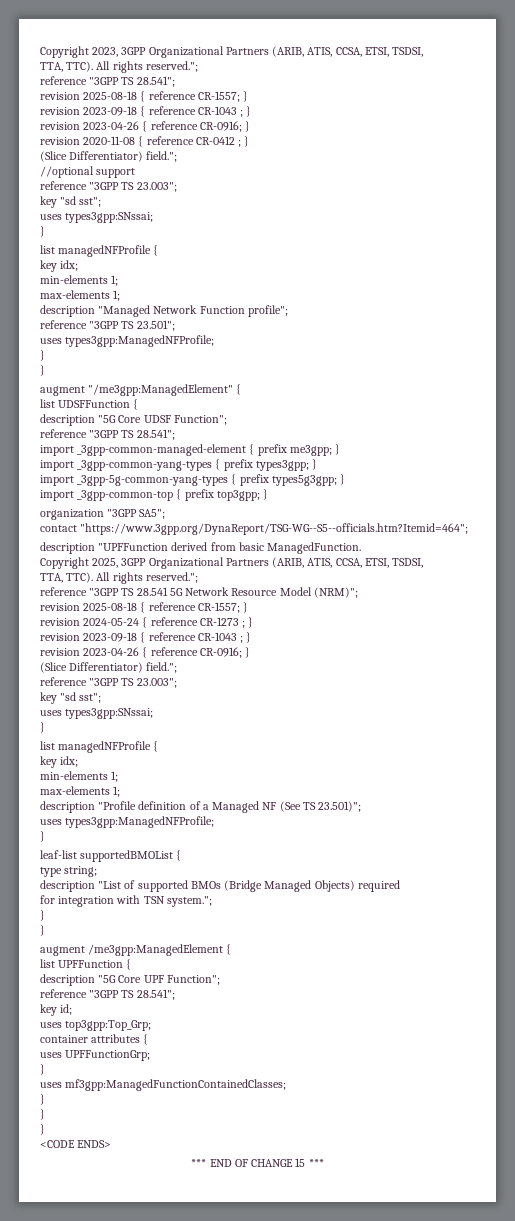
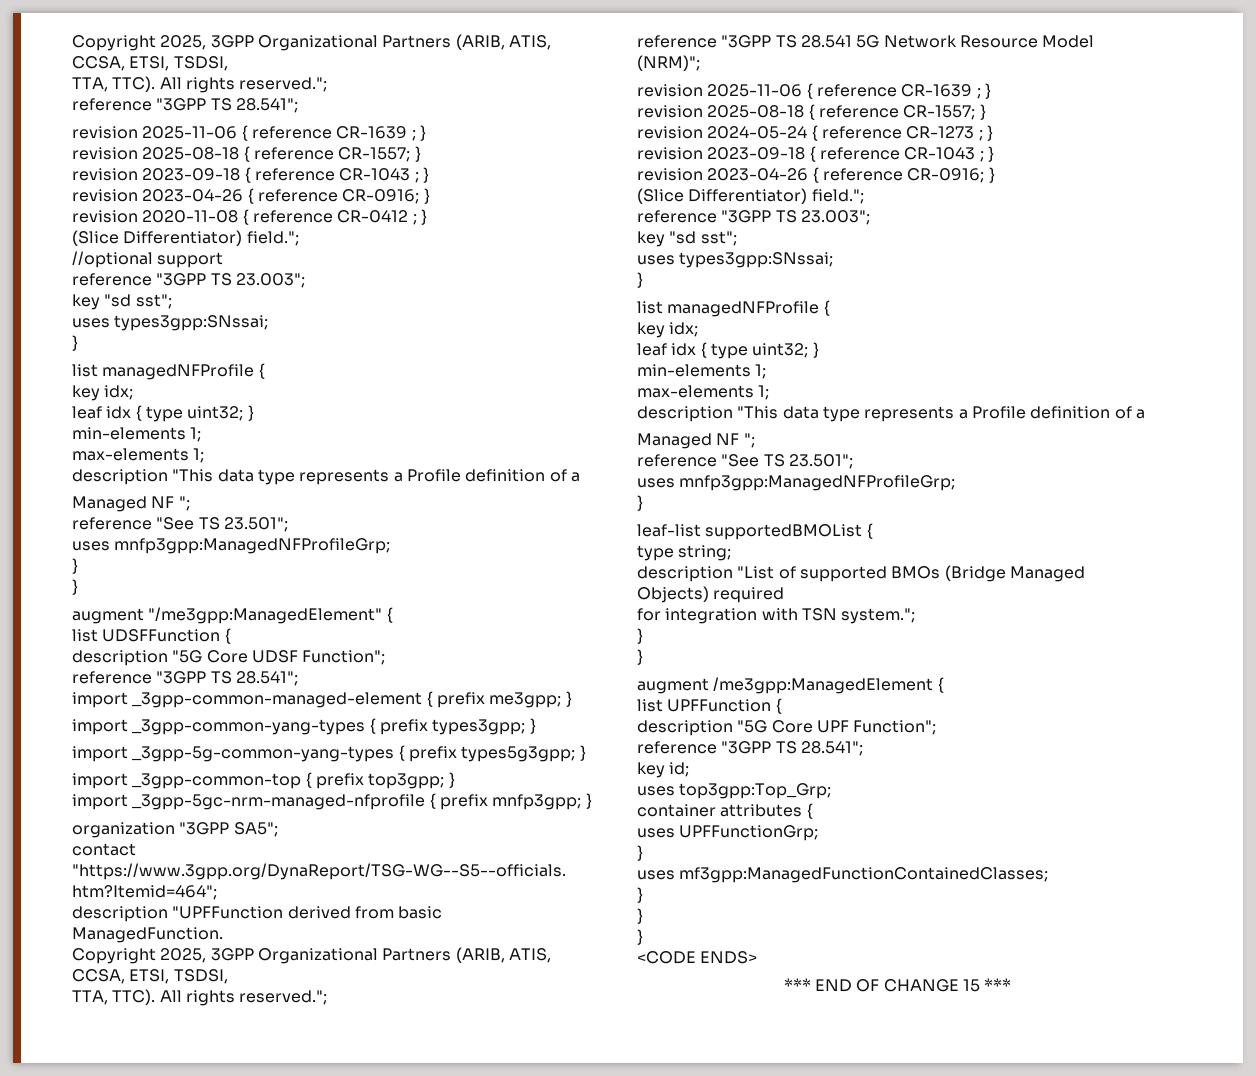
[40,46,119,58] Copyright 2023, -> [72,35,207,51] Copyright 2025,
(175, 81) none -> [72,125,426,141] // revision 2025-11-06 { reference CR-1639 ; }
[40,275,119,286] [40,290,121,301] [40,305,288,317] [40,320,175,331] [40,335,215,347] // min-elements 1; // max-elements 1; // description "Managed Network Function profile"; // reference "3GPP TS 23.501"; // uses types3gpp:ManagedNFProfile; -> [72,405,254,422] [72,427,202,442] [72,448,205,463] [72,469,580,485] [72,496,190,512] [72,517,288,532] [72,538,391,554] // leaf idx { type uint32; } // min-elements 1; // max-elements 1; // description "This data type represents a Profile definition of a // Managed NF "; // reference "See TS 23.501"; // uses mnfp3gpp:ManagedNFProfileGrp;
(269, 494) none -> [72,793,592,810] // import _3gpp-5gc-nrm-managed-nfprofile { prefix mnfp3gpp; }
(358, 592) none -> [637,83,991,99] // revision 2025-11-06 { reference CR-1639 ; }
[40,771,119,782] [40,786,121,797] [40,801,362,813] [40,816,215,828] // min-elements 1; // max-elements 1; // description "Profile definition of a Managed NF (See TS 23.501)"; // uses types3gpp:ManagedNFProfile; -> [637,342,819,359] [637,364,767,379] [637,385,770,400] [637,406,1145,422] [637,433,755,449] [637,454,853,469] [637,475,956,491] // leaf idx { type uint32; } // min-elements 1; // max-elements 1; // description "This data type represents a Profile definition of a // Managed NF "; // reference "See TS 23.501"; // uses mnfp3gpp:ManagedNFProfileGrp;

